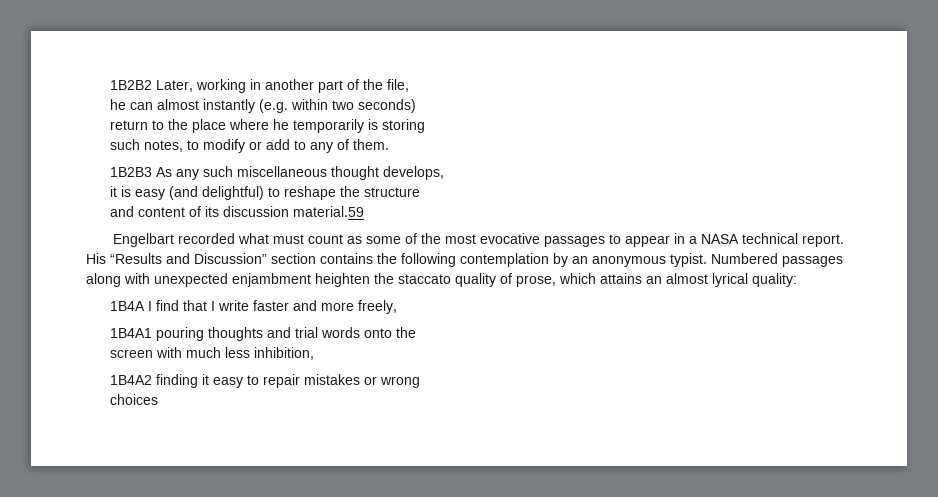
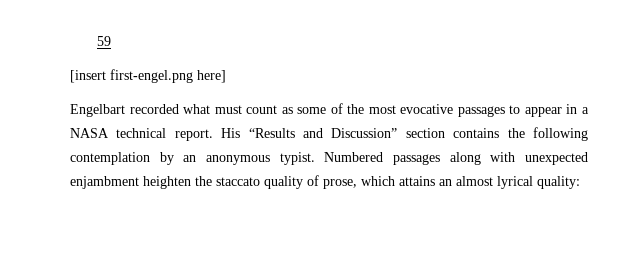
[110,79,410,93] [110,99,417,113] [110,119,426,133] [110,139,390,153] [110,166,445,180] [110,186,421,200] [110,206,365,217] 1B2B2 Later, working in another part of the file, // he can almost instantly (e.g. within two seconds) // return to the place where he temporarily is storing // such notes, to modify or add to any of them. // 1B2B3 As any such miscellaneous thought develops, // it is easy (and delightful) to reshape the structure // and content of its discussion material.59 -> [96,36,111,46] [70,69,226,83] 59 // [insert first-engel.png here]
[110,300,398,314] [110,327,417,341] [110,347,315,360] [110,374,421,388] [110,394,159,405] // 1B4A I find that I write faster and more freely, // 1B4A1 pouring thoughts and trial words onto the // screen with much less inhibition, // 1B4A2 finding it easy to repair mistakes or wrong // choices -> (580, 182) none

